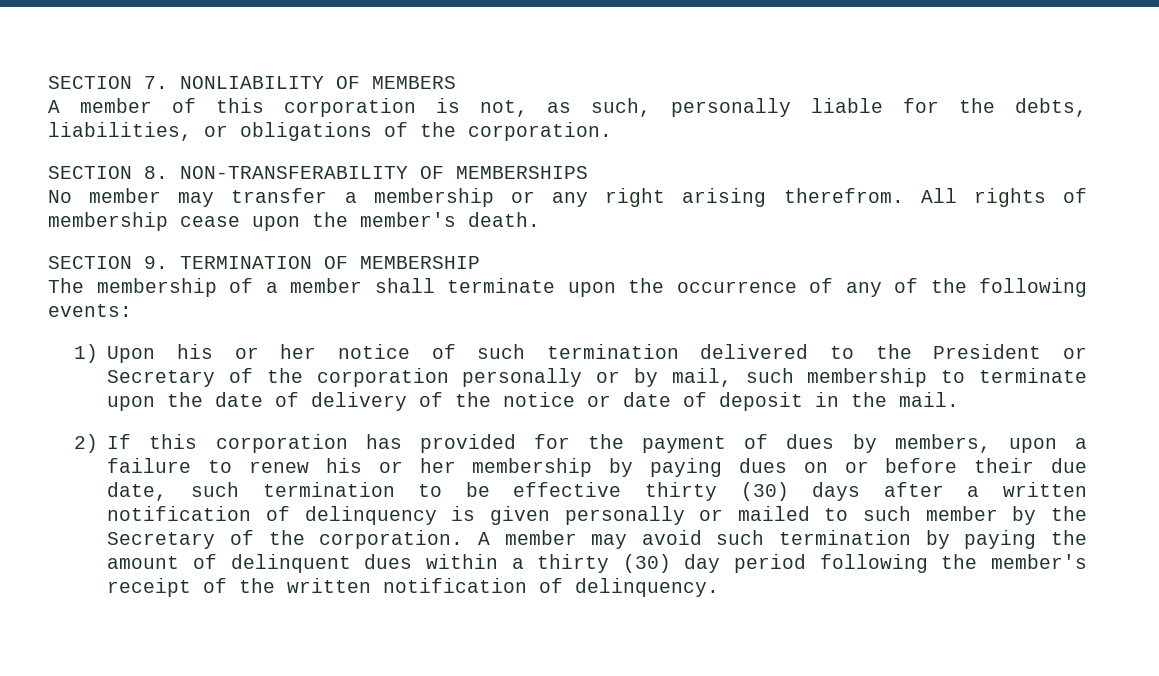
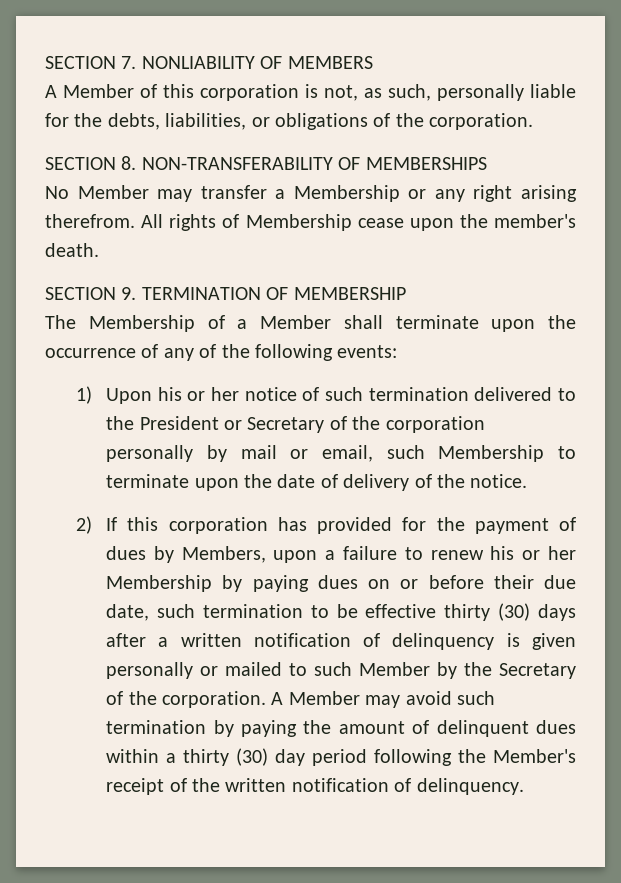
[79,98,152,113] member -> [63,84,134,98] Member
[89,188,162,203] member -> [77,185,149,199] Member
[373,188,494,207] membership -> [293,185,400,202] Membership
[48,212,168,231] membership -> [245,214,352,231] Membership
[96,278,217,297] membership -> [88,315,195,332] Membership
[290,278,362,293] member -> [260,315,331,329] Member
[596,368,928,387] or by mail, such membership -> [206,445,545,462] by mail or email, such Membership
[503,392,960,411] notice or date of deposit in the mail. -> [470,474,528,488] notice.
[894,434,991,453] members, -> [181,546,266,563] Members,
[472,458,593,477] membership -> [106,575,213,592] Membership
[925,506,998,521] member -> [359,662,431,676] Member
[504,530,577,545] member -> [288,691,360,705] Member
[990,554,1087,569] member's -> [493,749,576,763] Member's

